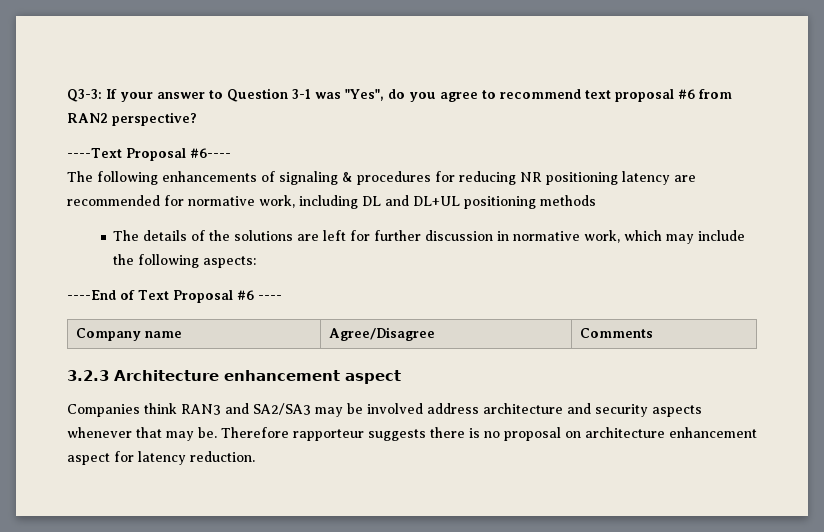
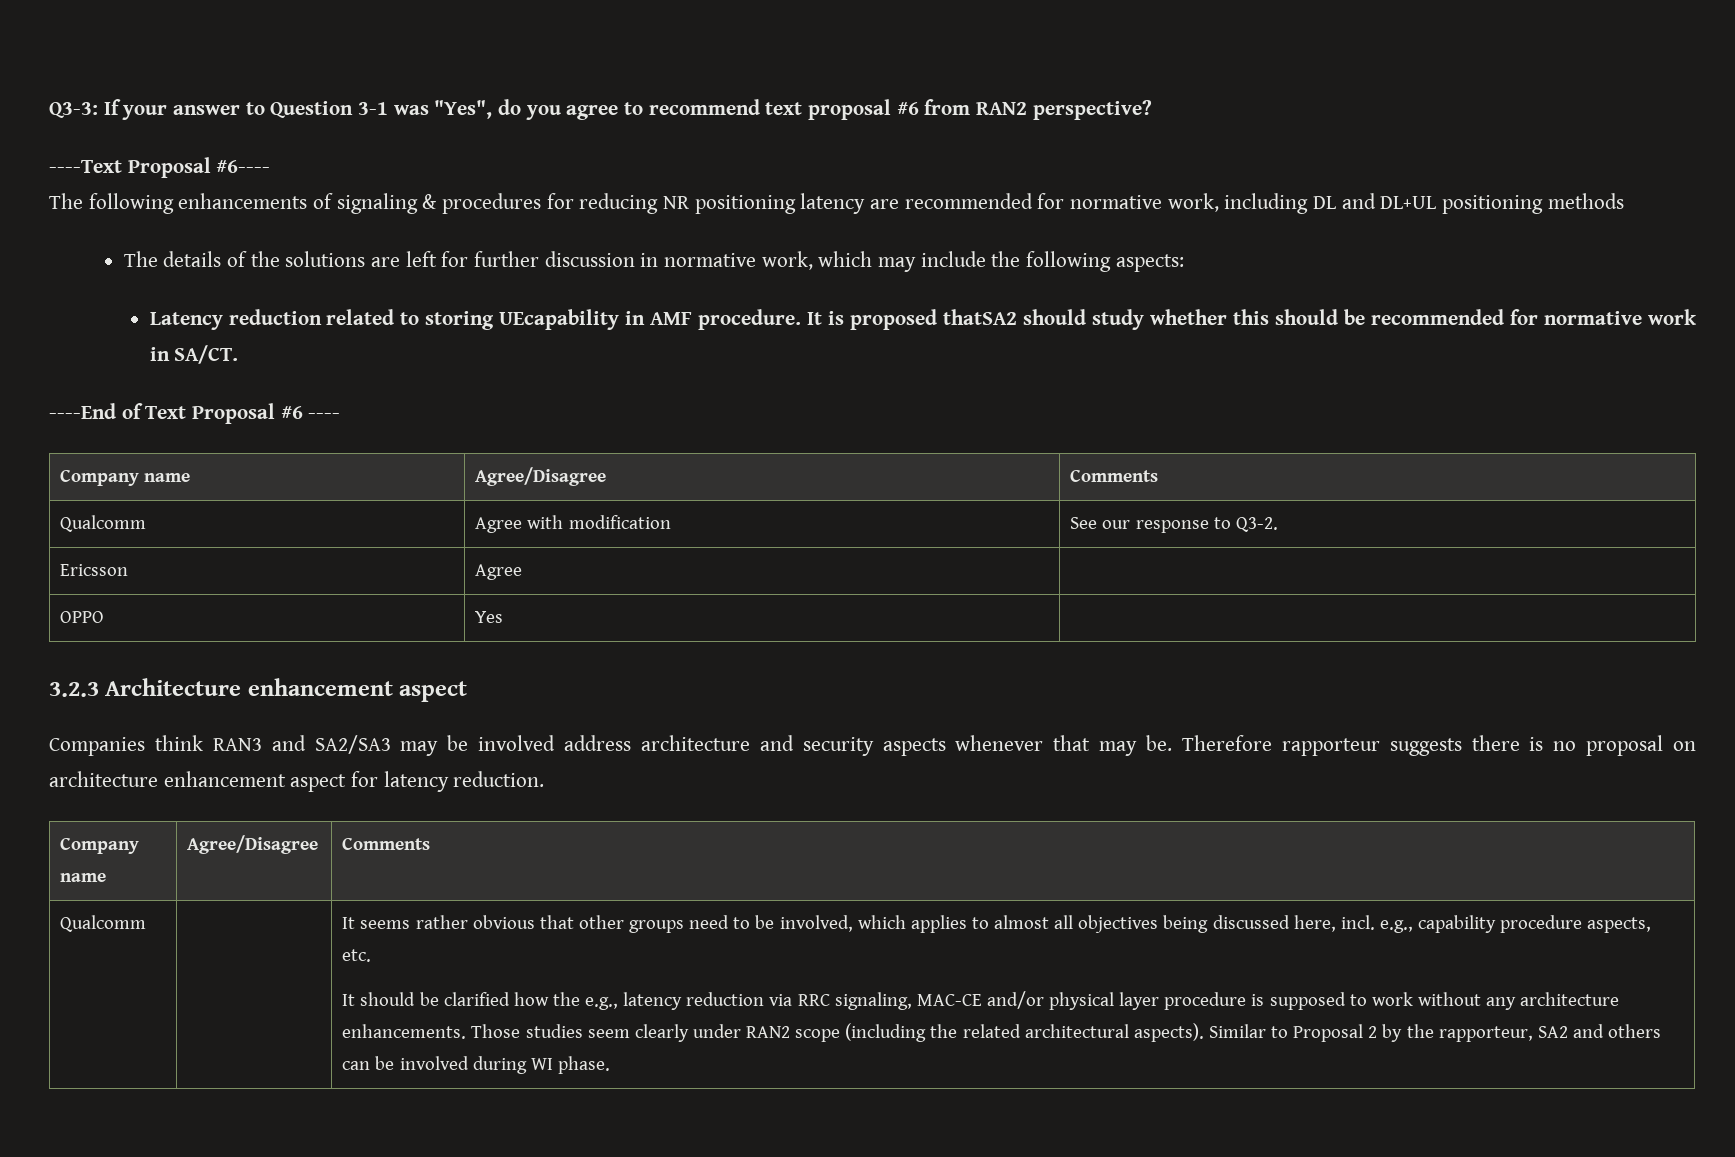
(257, 262) none -> [149,309,1698,330] [149,345,239,364] // Latency reduction related to storing UEcapability in AMF procedure. It is proposed thatSA2 should study whether this should be recommended for normative work in SA/CT.
(653, 333) none -> [60,515,147,532] [475,515,671,533] [1070,517,1278,533] [60,564,129,576] [475,564,523,580] [60,611,105,623] [475,611,504,623] // Qualcomm | Agree with modification | See our response to Q3-2. // Ericsson | Agree | // OPPO | Yes |
(255, 456) none -> [60,837,140,854] [60,873,107,882] [187,835,319,854] [342,837,431,850] [60,915,147,932] [342,915,1652,933] [342,949,372,962] [342,991,1620,1010] [342,1023,1662,1042] [342,1056,610,1074] // Company name | Agree/Disagree | Comments // Qualcomm | | It seems rather obvious that other groups need to be involved, which applies to almost all objectives being discussed here, incl. e.g., capability procedure aspects, etc. // It should be clarified how the e.g., latency reduction via RRC signaling, MAC-CE and/or physical layer procedure is supposed to work without any architecture enhancements. Those studies seem clearly under RAN2 scope (including the related architectural aspects). Similar to Proposal 2 by the rapporteur, SA2 and others can be involved during WI phase.

